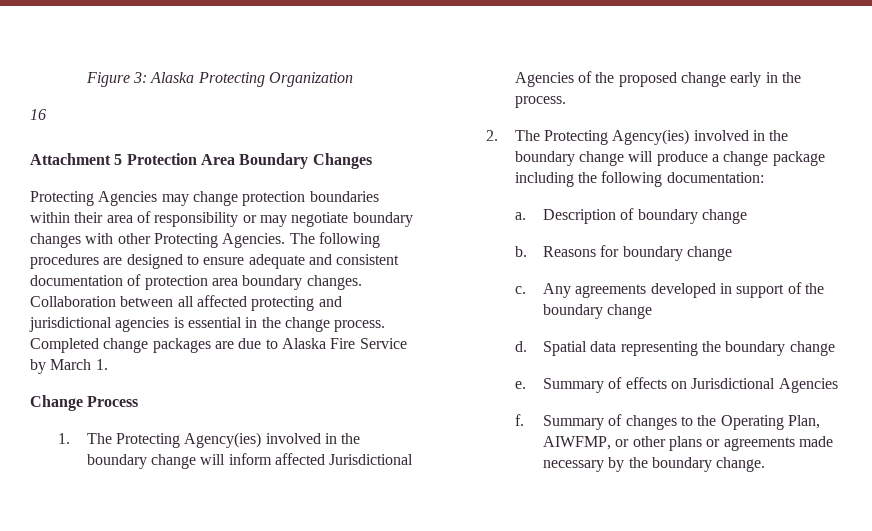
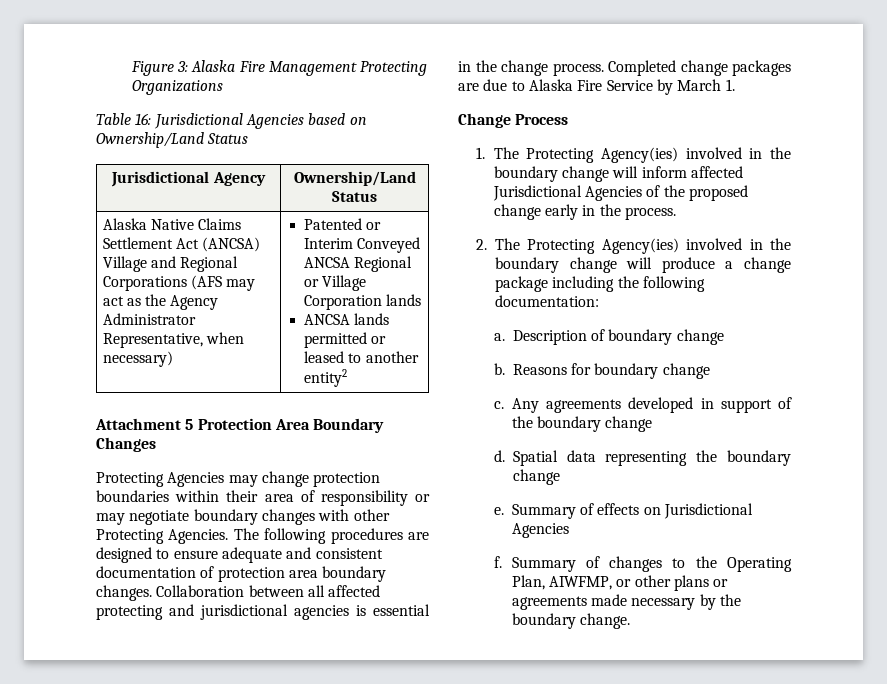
[197,72,353,87] [30,109,46,120] Protecting Organization // 16 -> [238,61,428,76] [131,80,223,95] [96,113,367,129] [96,132,249,148] [111,171,266,187] [293,171,416,186] [332,191,377,202] [102,218,242,230] [102,237,261,252] [102,256,239,272] [102,275,256,291] [102,294,219,310] [102,313,196,325] [102,332,244,348] [102,351,173,367] [304,218,382,230] [304,237,421,253] [304,256,413,272] [304,275,367,291] [304,294,422,310] [304,313,390,325] [304,332,387,348] [304,351,419,363] [304,369,348,387] Fire Management Protecting Organizations // Table 16: Jurisdictional Agencies based on Ownership/Land Status // Jurisdictional Agency | Ownership/Land Status // Alaska Native Claims Settlement Act (ANCSA) Village and Regional Corporations (AFS may act as the Agency Administrator Representative, when necessary) | Patented or Interim Conveyed ANCSA Regional or Village Corporation lands // ANCSA lands permitted or leased to another entity2

